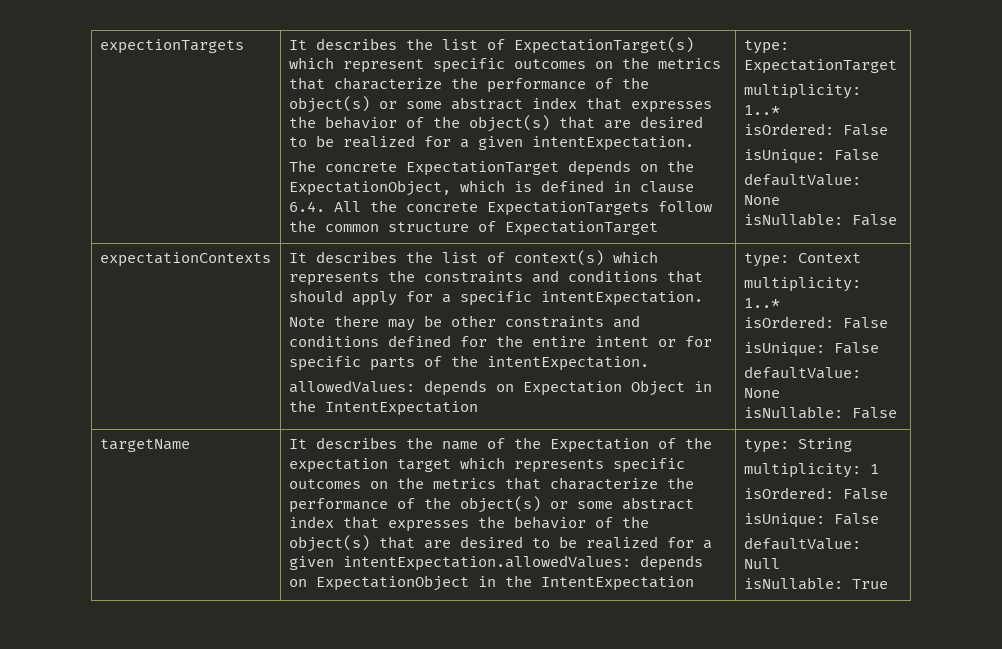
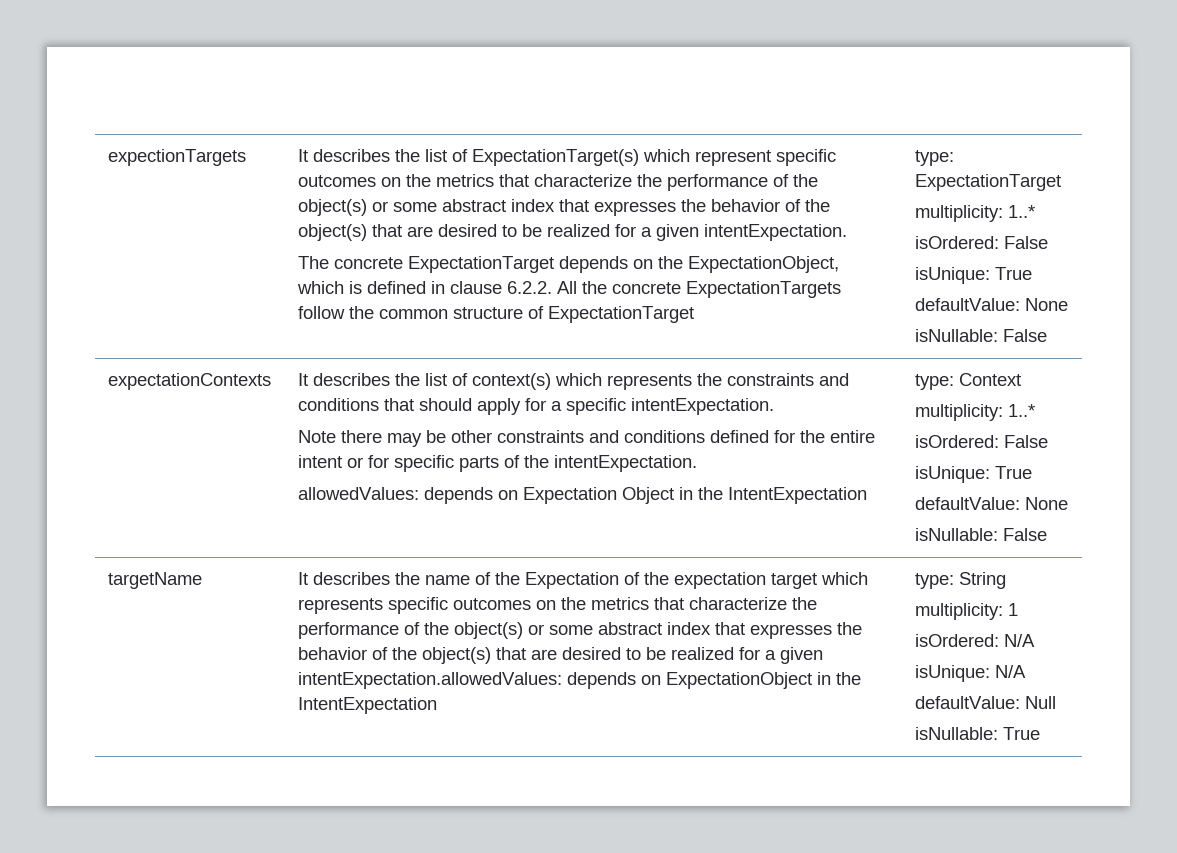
[288,201,325,212] 6.4. -> [507,281,553,294] 6.2.2.
[833,149,879,161] False -> [995,267,1033,280] True
[833,342,879,354] False -> [995,466,1033,479] True
[842,488,888,500] [743,513,879,528] False // isUnique: False -> [1004,634,1036,647] [915,665,1027,682] N/A // isUnique: N/A

